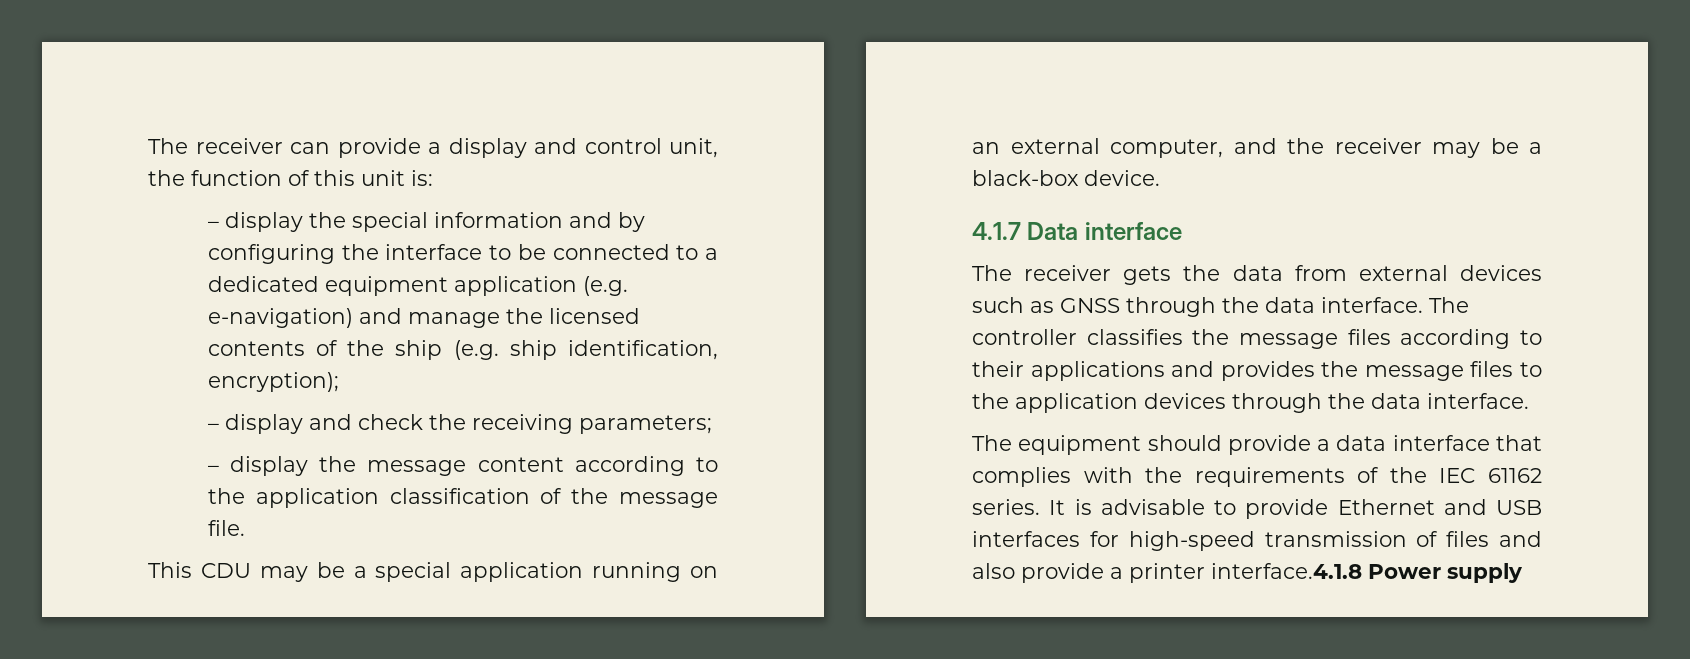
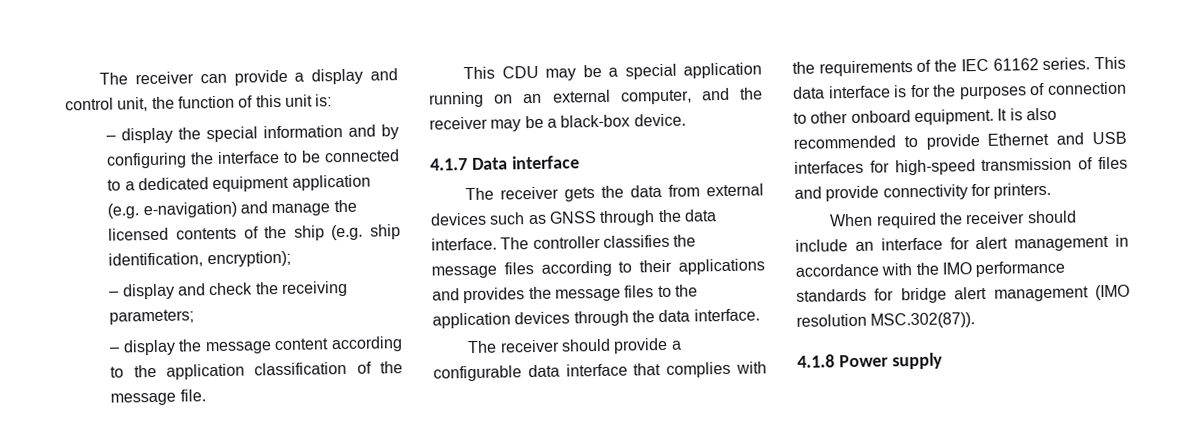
[1018,435,1142,455] equipment -> [499,339,560,353] receiver
(1331, 445) none -> [433,365,522,382] configurable
[1049,499,1205,515] It is advisable -> [1094,56,1126,70] [792,81,1127,100] [793,107,1057,126] [793,135,896,149] This data interface is for the purposes of connection to other onboard equipment. It is also recommended
[972,563,1362,583] also provide a printer interface.4.1.8 -> [825,182,1052,202] [829,210,1077,229] [795,234,1129,252] [795,260,1066,278] [796,284,1130,304] [796,312,976,329] [797,354,835,368] provide connectivity for printers. // When required the receiver should include an interface for alert management in accordance with the IMO performance standards for bridge alert management (IMO resolution MSC.302(87)). // 4.1.8

